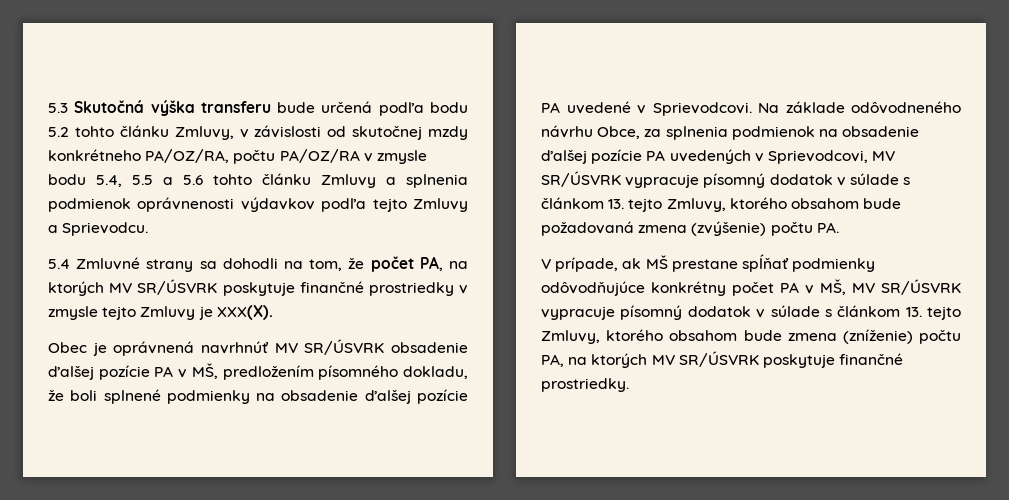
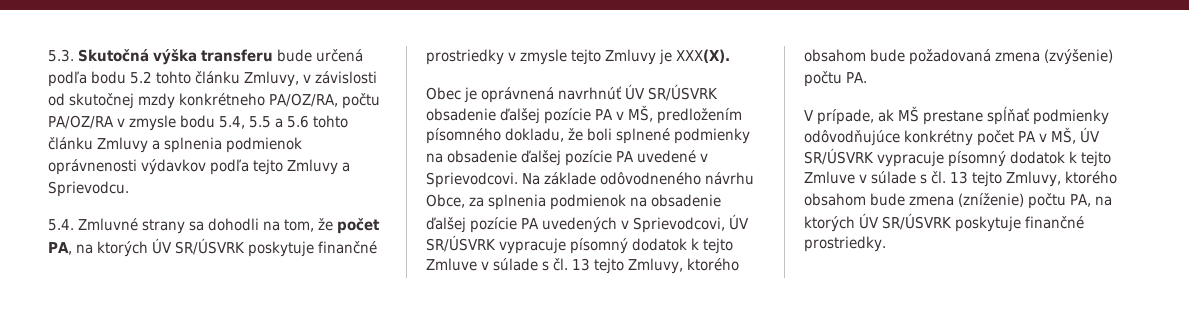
[48,103,68,113] 5.3 -> [48,49,74,62] 5.3.
[48,259,70,269] 5.4 -> [48,219,74,231] 5.4.
[109,283,133,293] MV -> [152,238,173,254] ÚV
[274,343,298,353] MV -> [625,84,646,100] ÚV
[872,151,896,161] [541,171,911,188] [541,197,625,209] MV SR/ÚSVRK vypracuje písomný dodatok v súlade s článkom 13. -> [729,214,750,230] [426,235,734,254] [426,258,591,271] ÚV SR/ÚSVRK vypracuje písomný dodatok k tejto Zmluve v súlade s čl. 13
[852,279,961,295] [541,305,922,320] MV SR/ÚSVRK vypracuje písomný dodatok v súlade s článkom 13. -> [1080,127,1101,143] [804,148,1112,167] [804,171,969,184] ÚV SR/ÚSVRK vypracuje písomný dodatok k tejto Zmluve v súlade s čl. 13
[651,355,675,365] MV -> [859,213,880,229] ÚV

